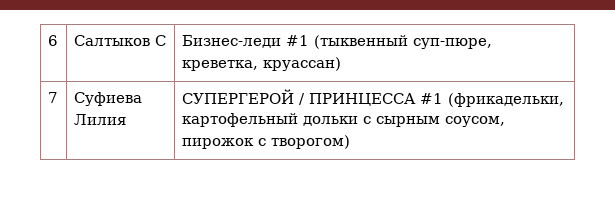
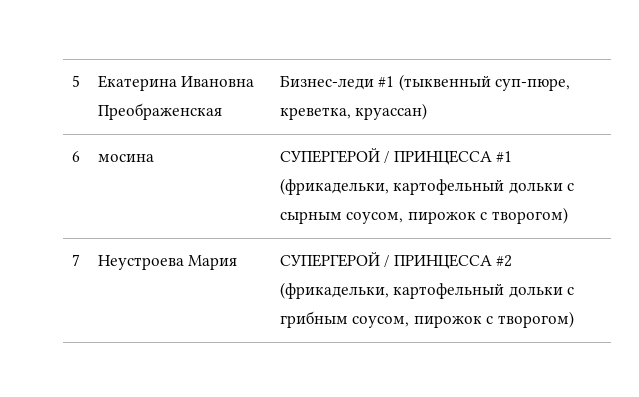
[47,35,58,46] [73,35,166,46] 6 | Салтыков С -> [71,75,80,87] [97,75,255,91] [97,103,222,120] 5 | Екатерина Ивановна Преображенская
[47,92,58,103] [73,92,142,106] [73,114,126,125] 7 | Суфиева Лилия -> [71,151,80,162] [97,154,154,162] 6 | мосина
(350, 142) none -> [71,254,80,266] [97,255,238,270] [279,252,513,269] [279,282,575,299] [279,311,574,328] // 7 | Неустроева Мария | СУПЕРГЕРОЙ / ПРИНЦЕССА #2 (фрикадельки, картофельный дольки с грибным соусом, пирожок с творогом)

